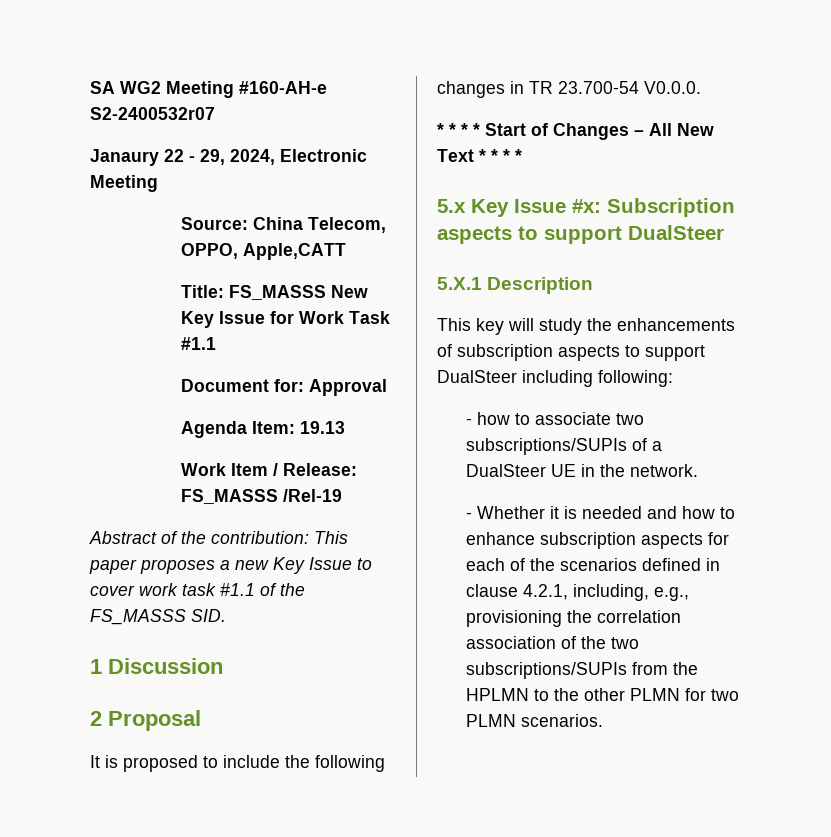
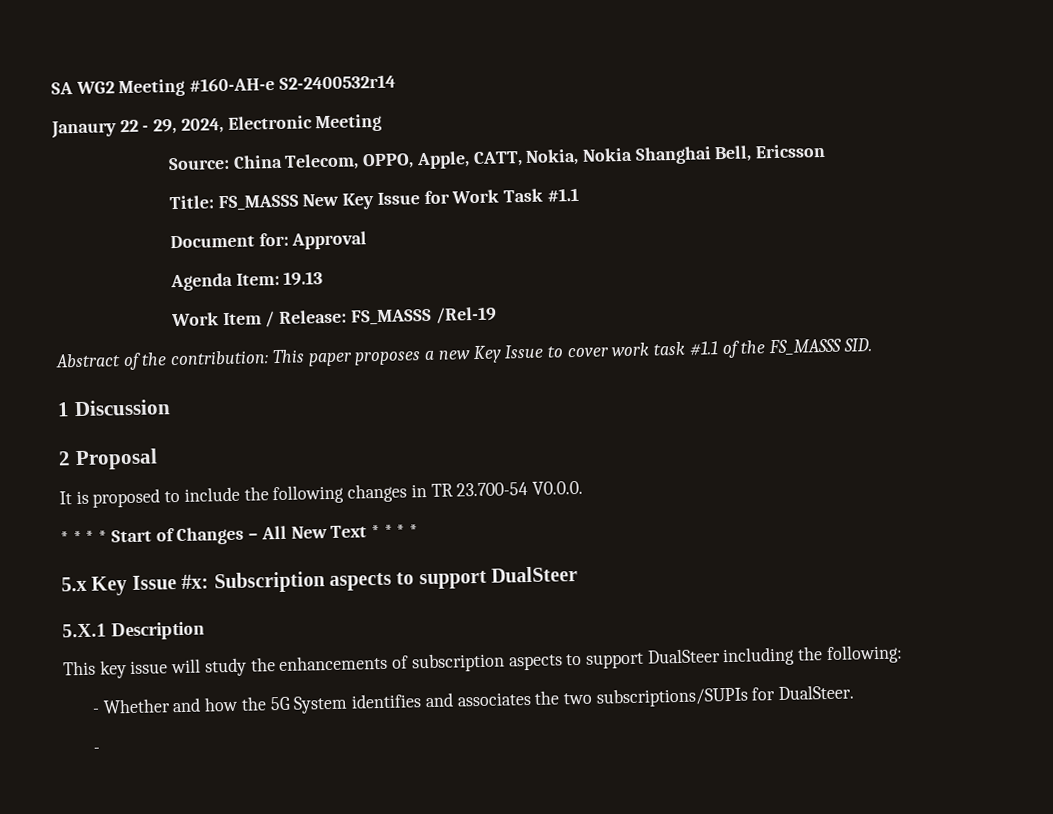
[90,107,215,120] S2-2400532r07 -> [278,74,396,90] S2-2400532r14
[243,243,347,260] Apple,CATT -> [415,143,827,170] Apple, CATT, Nokia, Nokia Shanghai Bell, Ericsson
(504, 326) none -> [130,660,169,675] issue
(593, 378) none -> [797,646,824,661] the
[476,412,644,425] [465,438,662,455] [465,464,698,477] [465,506,735,519] [465,532,729,549] [465,558,720,571] [465,584,689,601] [465,610,681,627] [465,636,639,649] [465,662,698,679] [465,688,739,701] [465,714,603,727] how to associate two subscriptions/SUPIs of a DualSteer UE in the network. // - Whether it is needed and how to enhance subscription aspects for each of the scenarios defined in clause 4.2.1, including, e.g., provisioning the correlation association of the two subscriptions/SUPIs from the HPLMN to the other PLMN for two PLMN scenarios. -> [102,684,855,714] [92,747,100,753] Whether and how the 5G System identifies and associates the two subscriptions/SUPIs for DualSteer. // -

